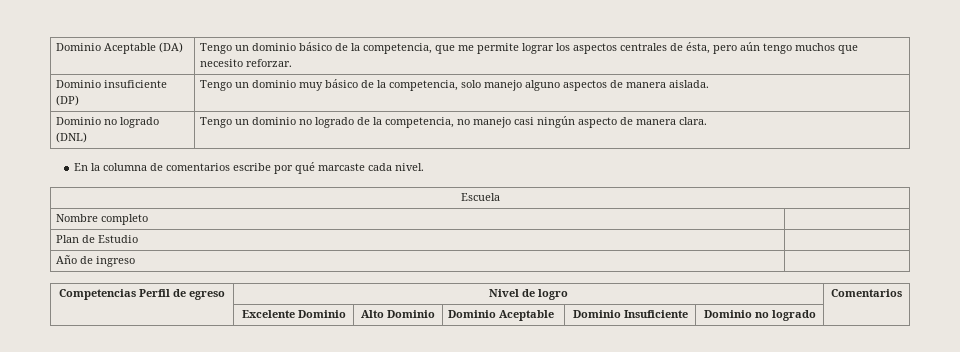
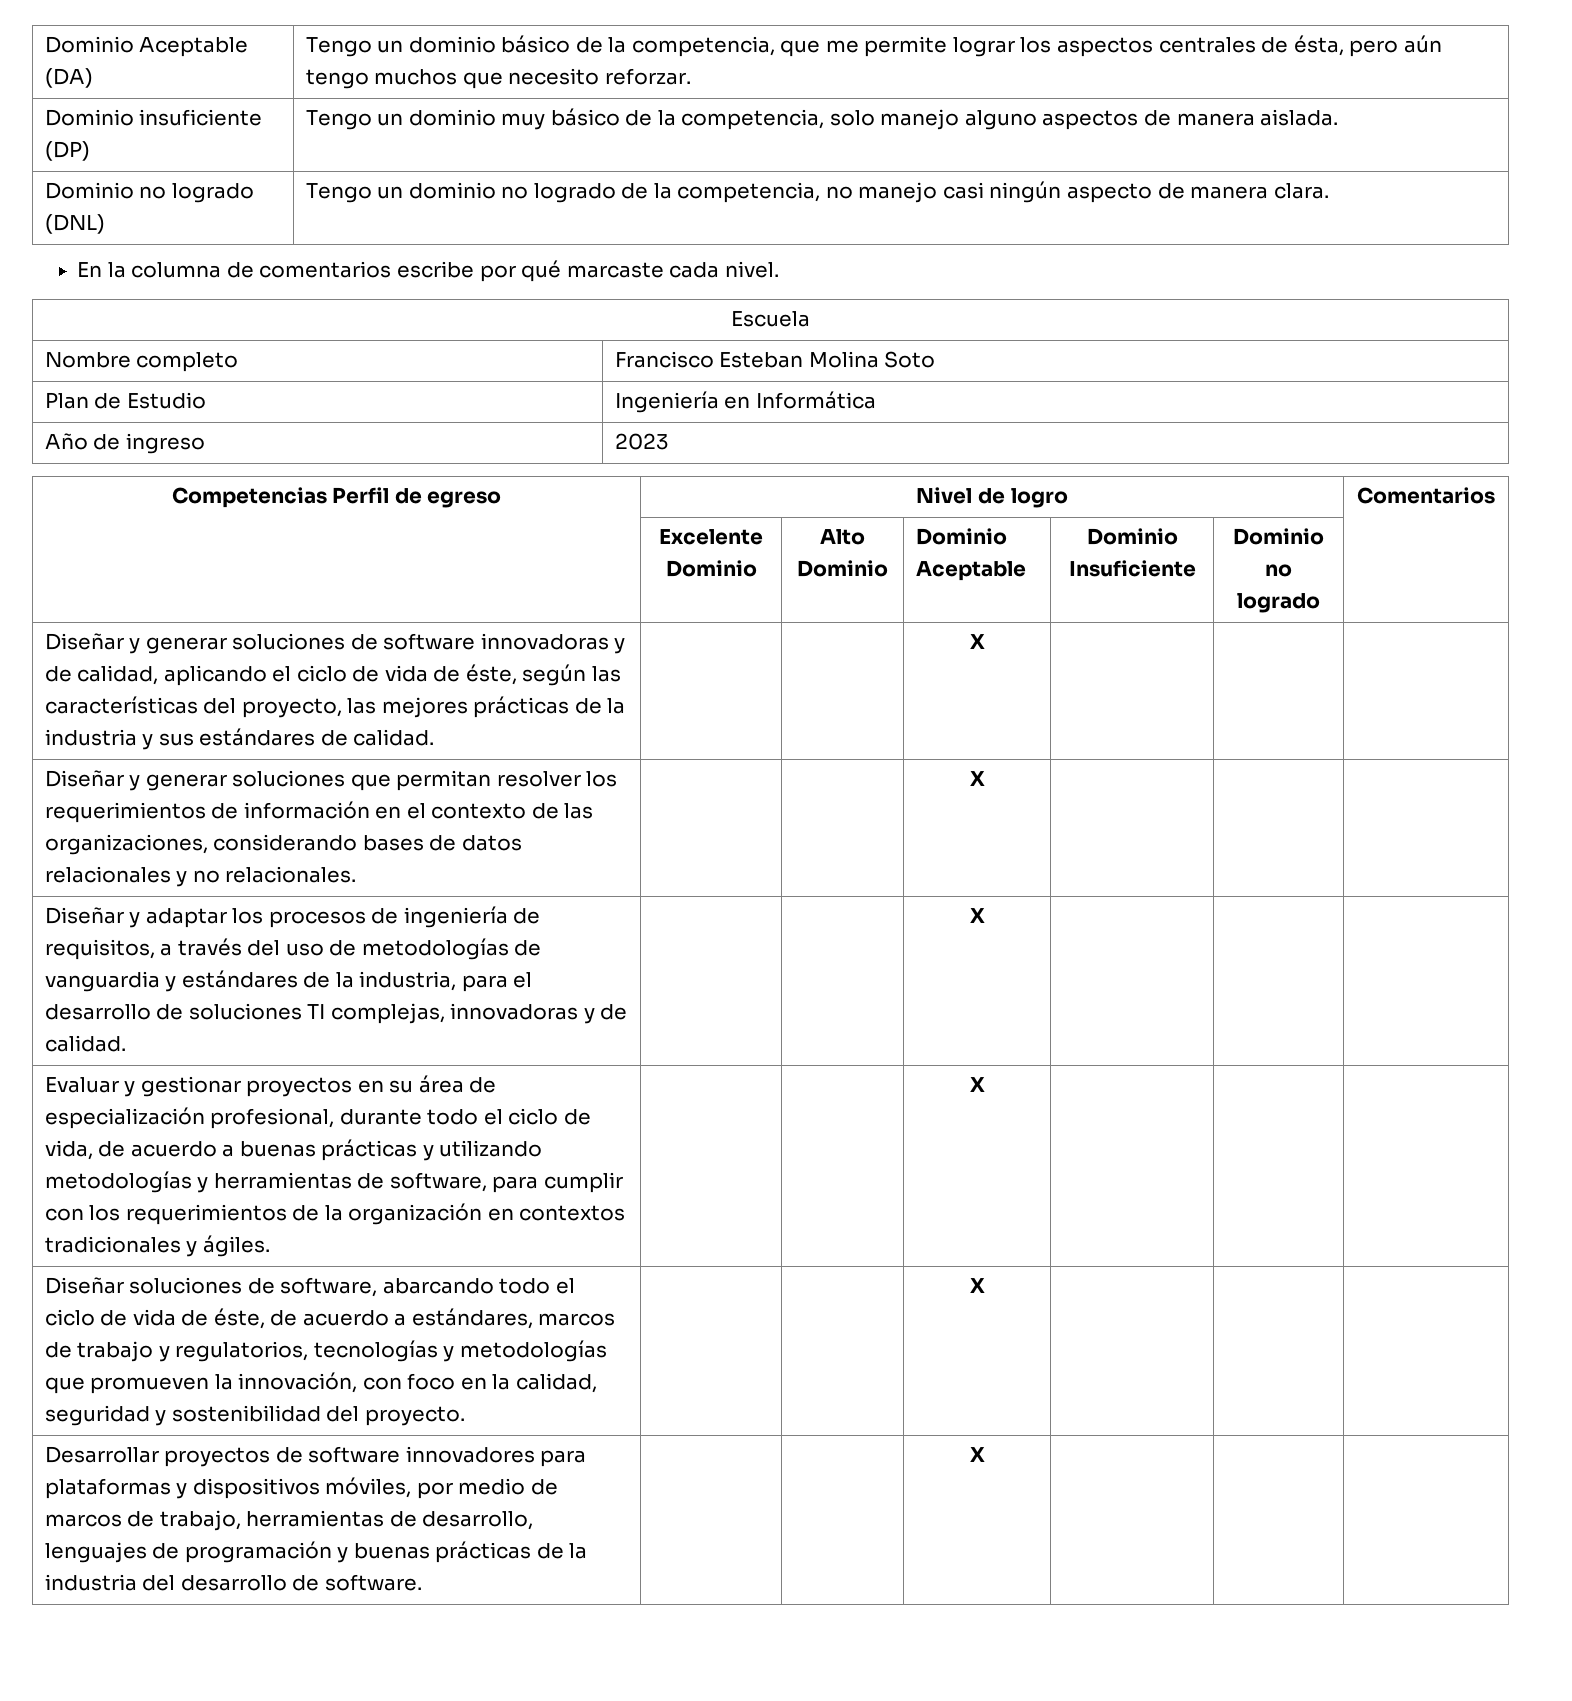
(149, 219) none -> [614,351,936,368] Francisco Esteban Molina Soto
(139, 239) none -> [614,391,876,413] Ingeniería en Informática
(136, 261) none -> [614,433,669,450] 2023
(816, 315) none -> [44,633,626,654] [44,664,621,686] [44,696,626,718] [44,728,435,750] [969,634,985,649] [44,770,618,791] [44,801,594,823] [44,834,522,855] [44,866,357,887] [969,771,985,786] [44,906,541,928] [44,938,542,960] [44,970,533,992] [44,1003,628,1024] [44,1035,126,1052] [969,908,985,923] [44,1075,497,1097] [44,1107,591,1129] [44,1139,543,1161] [44,1171,623,1193] [44,1203,626,1225] [44,1235,270,1257] [969,1077,985,1092] [44,1277,575,1297] [44,1308,616,1329] [44,1340,607,1362] [44,1372,597,1394] [44,1405,465,1426] [969,1278,985,1293] [44,1446,587,1467] [44,1477,558,1499] [44,1510,534,1531] [44,1541,588,1563] [44,1574,422,1591] [969,1447,985,1462] // Diseñar y generar soluciones de software innovadoras y de calidad, aplicando el ciclo de vida de éste, según las características del proyecto, las mejores prácticas de la industria y sus estándares de calidad. | | | X | | | // Diseñar y generar soluciones que permitan resolver los requerimientos de información en el contexto de las organizaciones, considerando bases de datos relacionales y no relacionales. | | | X | | | // Diseñar y adaptar los procesos de ingeniería de requisitos, a través del uso de metodologías de vanguardia y estándares de la industria, para el desarrollo de soluciones TI complejas, innovadoras y de calidad. | | | X | | | // Evaluar y gestionar proyectos en su área de especialización profesional, durante todo el ciclo de vida, de acuerdo a buenas prácticas y utilizando metodologías y herramientas de software, para cumplir con los requerimientos de la organización en contextos tradicionales y ágiles. | | | X | | | // Diseñar soluciones de software, abarcando todo el ciclo de vida de éste, de acuerdo a estándares, marcos de trabajo y regulatorios, tecnologías y metodologías que promueven la innovación, con foco en la calidad, seguridad y sostenibilidad del proyecto. | | | X | | | // Desarrollar proyectos de software innovadores para plataformas y dispositivos móviles, por medio de marcos de trabajo, herramientas de desarrollo, lenguajes de programación y buenas prácticas de la industria del desarrollo de software. | | | X | | |

